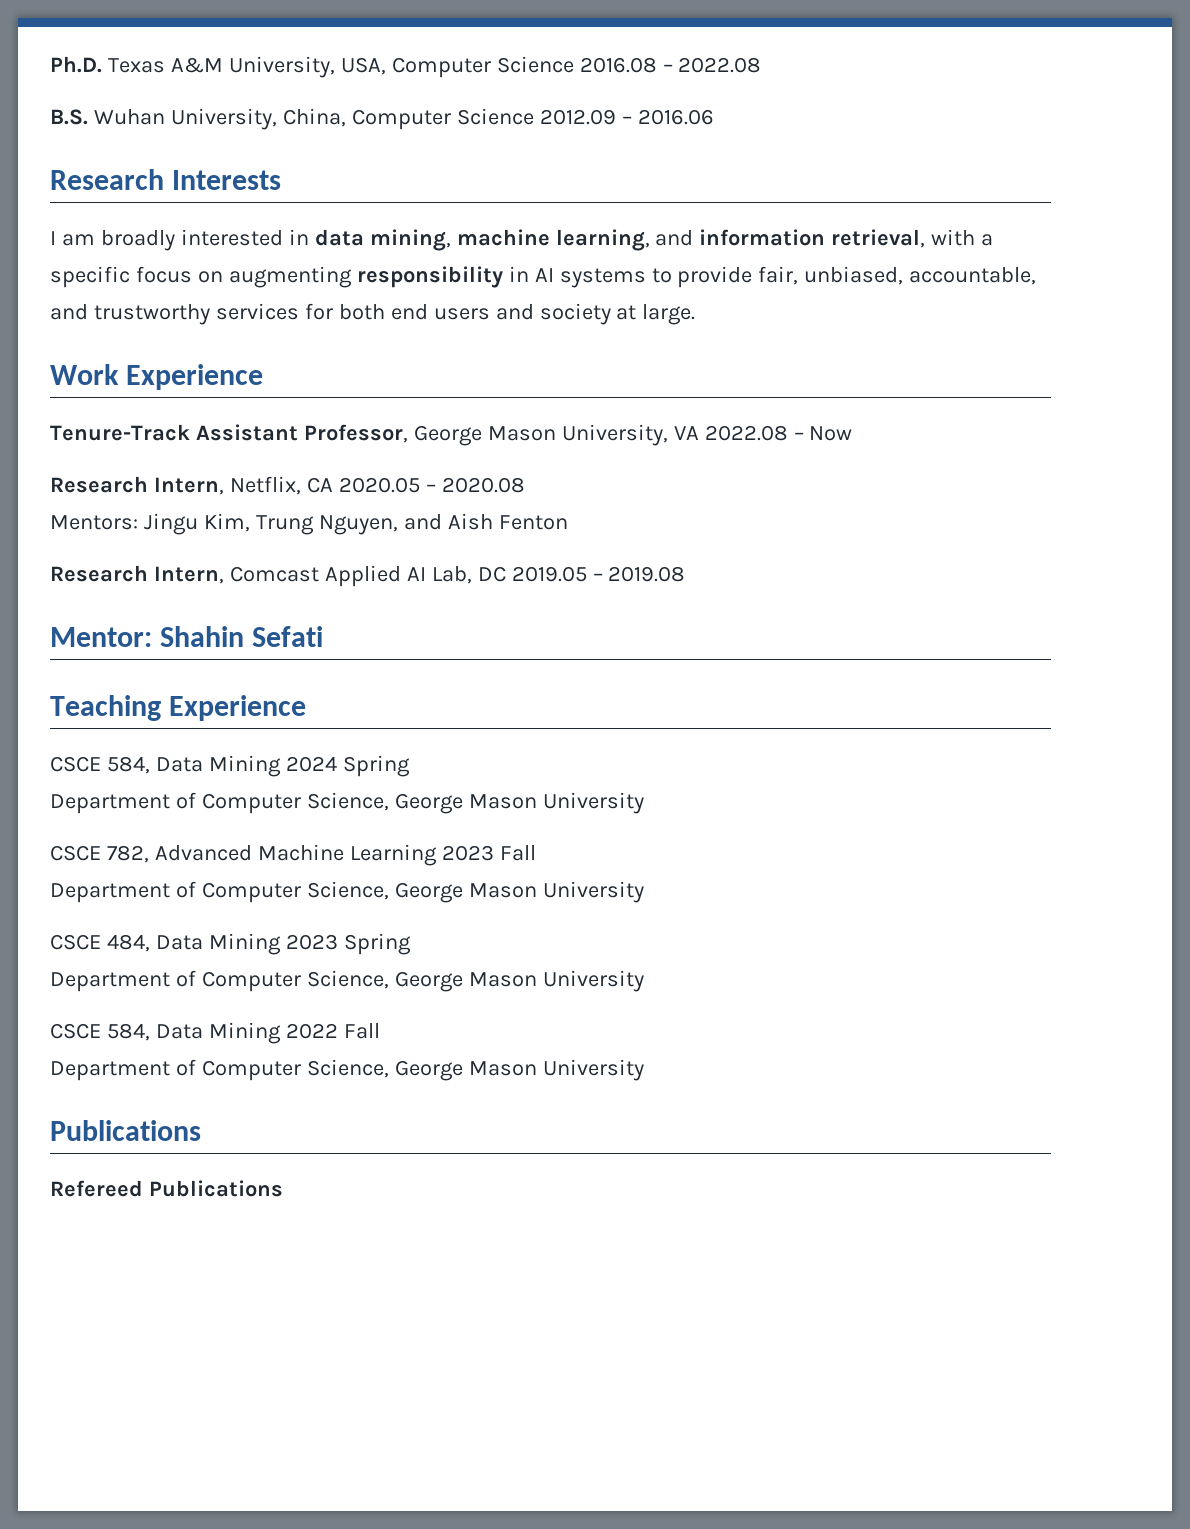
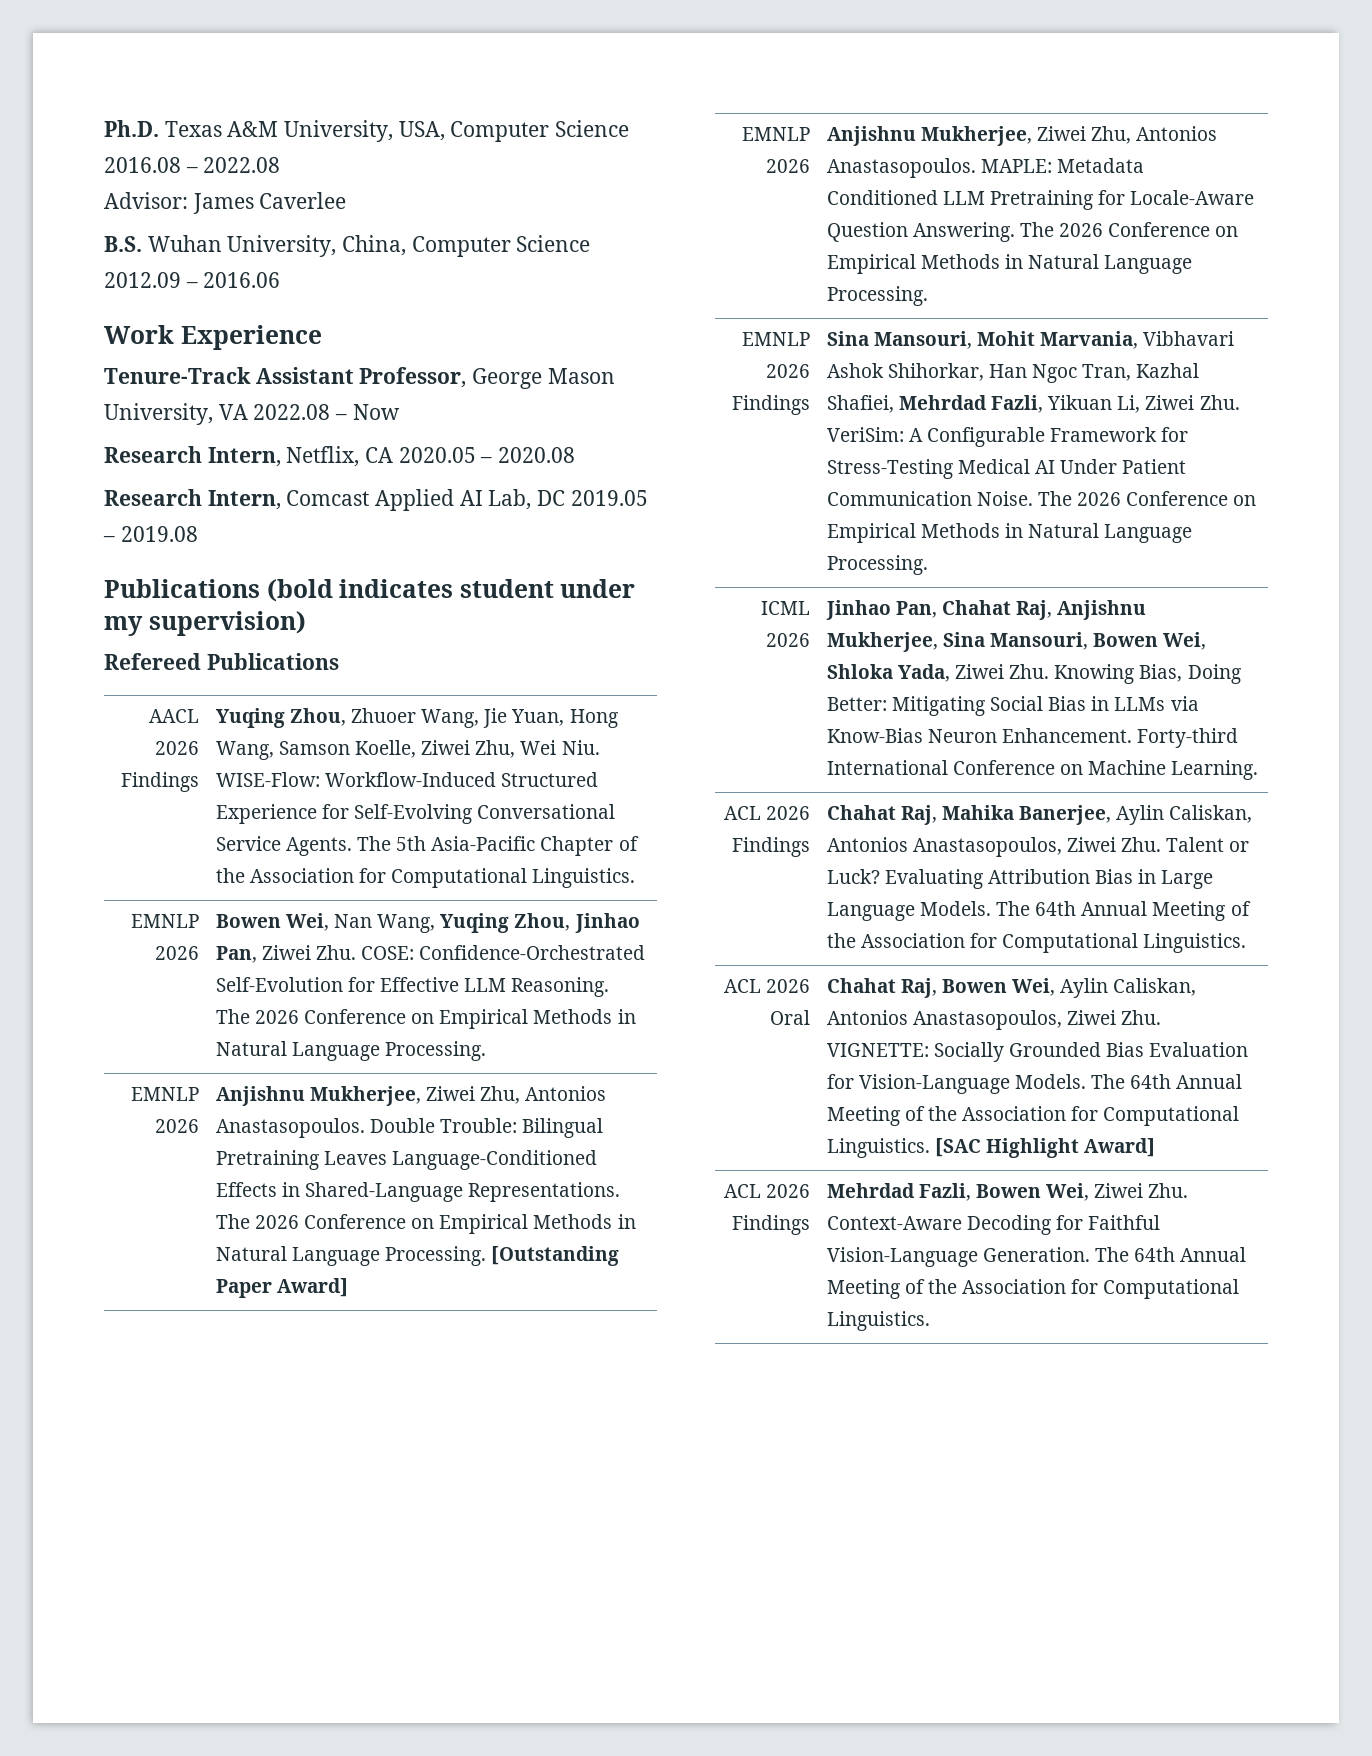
(762, 65) none -> [104,192,347,214] // Advisor: James Caverlee
[50,169,282,190] [50,229,994,251] [50,266,1037,288] [50,303,696,325] // Research Interests // I am broadly interested in data mining, machine learning, and information retrieval, with a specific focus on augmenting responsibility in AI systems to provide fair, unbiased, accountable, and trustworthy services for both end users and society at large. -> (281, 280) none
[50,513,568,535] // Mentors: Jingu Kim, Trung Nguyen, and Aish Fenton -> (576, 455) none
[50,626,324,647] [50,695,307,721] [50,755,410,777] [50,792,644,814] [50,844,536,866] [50,881,644,903] [50,933,411,955] [50,970,644,992] [50,1022,380,1044] [50,1059,644,1081] [50,1120,201,1141] [50,1180,283,1197] Mentor: Shahin Sefati // Teaching Experience // CSCE 584, Data Mining 2024 Spring // Department of Computer Science, George Mason University // CSCE 782, Advanced Machine Learning 2023 Fall // Department of Computer Science, George Mason University // CSCE 484, Data Mining 2023 Spring // Department of Computer Science, George Mason University // CSCE 584, Data Mining 2022 Fall // Department of Computer Science, George Mason University // Publications // Refereed Publications -> [104,579,636,602] [104,611,306,636] [104,653,339,670] [149,709,200,723] [155,741,200,755] [121,772,200,792] [215,708,618,728] [215,740,600,760] [215,772,598,787] [215,804,616,824] [215,836,639,856] [215,868,636,888] [131,914,200,928] [155,946,200,960] [215,913,640,933] [215,945,646,963] [215,977,610,997] [215,1009,636,1029] [215,1041,486,1061] [131,1087,200,1101] [155,1119,200,1133] [215,1086,607,1106] [215,1118,604,1138] [215,1150,597,1170] [215,1182,621,1202] [215,1214,636,1234] [215,1246,620,1266] [215,1278,348,1298] [742,127,811,141] [766,159,811,173] [826,126,1218,146] [826,158,1144,178] [826,190,1255,210] [826,222,1239,242] [826,254,1193,274] [826,286,928,306] [742,332,811,346] [766,364,811,378] [732,395,811,415] [826,331,1235,349] [826,363,1200,383] [826,395,1240,413] [826,427,1189,447] [826,459,1187,479] [826,491,1257,506] [826,523,1193,543] [826,555,928,575] [761,601,811,615] [766,633,811,647] [825,600,1147,620] [826,632,1207,652] [826,664,1241,684] [826,696,1199,716] [826,728,1239,748] [826,760,1259,780] [724,806,811,820] [732,837,811,857] [826,805,1253,825] [826,837,1250,857] [826,869,1214,889] [826,901,1251,921] [826,933,1247,953] [724,979,811,993] [770,1010,811,1025] [826,978,1197,998] [826,1010,1162,1030] [826,1042,1249,1062] [826,1074,1243,1094] [826,1106,1240,1126] [826,1138,1156,1158] [724,1184,811,1198] [732,1215,811,1235] [826,1183,1189,1201] [826,1215,1161,1235] [826,1247,1247,1267] [826,1279,1240,1299] [826,1311,930,1331] Publications (bold indicates student under my supervision) // Refereed Publications // AACL 2026 Findings | Yuqing Zhou, Zhuoer Wang, Jie Yuan, Hong Wang, Samson Koelle, Ziwei Zhu, Wei Niu. WISE-Flow: Workflow-Induced Structured Experience for Self-Evolving Conversational Service Agents. The 5th Asia-Pacific Chapter of the Association for Computational Linguistics. // EMNLP 2026 | Bowen Wei, Nan Wang, Yuqing Zhou, Jinhao Pan, Ziwei Zhu. COSE: Confidence-Orchestrated Self-Evolution for Effective LLM Reasoning. The 2026 Conference on Empirical Methods in Natural Language Processing. // EMNLP 2026 | Anjishnu Mukherjee, Ziwei Zhu, Antonios Anastasopoulos. Double Trouble: Bilingual Pretraining Leaves Language-Conditioned Effects in Shared-Language Representations. The 2026 Conference on Empirical Methods in Natural Language Processing. [Outstanding Paper Award] // EMNLP 2026 | Anjishnu Mukherjee, Ziwei Zhu, Antonios Anastasopoulos. MAPLE: Metadata Conditioned LLM Pretraining for Locale-Aware Question Answering. The 2026 Conference on Empirical Methods in Natural Language Processing. // EMNLP 2026 Findings | Sina Mansouri, Mohit Marvania, Vibhavari Ashok Shihorkar, Han Ngoc Tran, Kazhal Shafiei, Mehrdad Fazli, Yikuan Li, Ziwei Zhu. VeriSim: A Configurable Framework for Stress-Testing Medical AI Under Patient Communication Noise. The 2026 Conference on Empirical Methods in Natural Language Processing. // ICML 2026 | Jinhao Pan, Chahat Raj, Anjishnu Mukherjee, Sina Mansouri, Bowen Wei, Shloka Yada, Ziwei Zhu. Knowing Bias, Doing Better: Mitigating Social Bias in LLMs via Know-Bias Neuron Enhancement. Forty-third International Conference on Machine Learning. // ACL 2026 Findings | Chahat Raj, Mahika Banerjee, Aylin Caliskan, Antonios Anastasopoulos, Ziwei Zhu. Talent or Luck? Evaluating Attribution Bias in Large Language Models. The 64th Annual Meeting of the Association for Computational Linguistics. // ACL 2026 Oral | Chahat Raj, Bowen Wei, Aylin Caliskan, Antonios Anastasopoulos, Ziwei Zhu. VIGNETTE: Socially Grounded Bias Evaluation for Vision-Language Models. The 64th Annual Meeting of the Association for Computational Linguistics. [SAC Highlight Award] // ACL 2026 Findings | Mehrdad Fazli, Bowen Wei, Ziwei Zhu. Context-Aware Decoding for Faithful Vision-Language Generation. The 64th Annual Meeting of the Association for Computational Linguistics.

